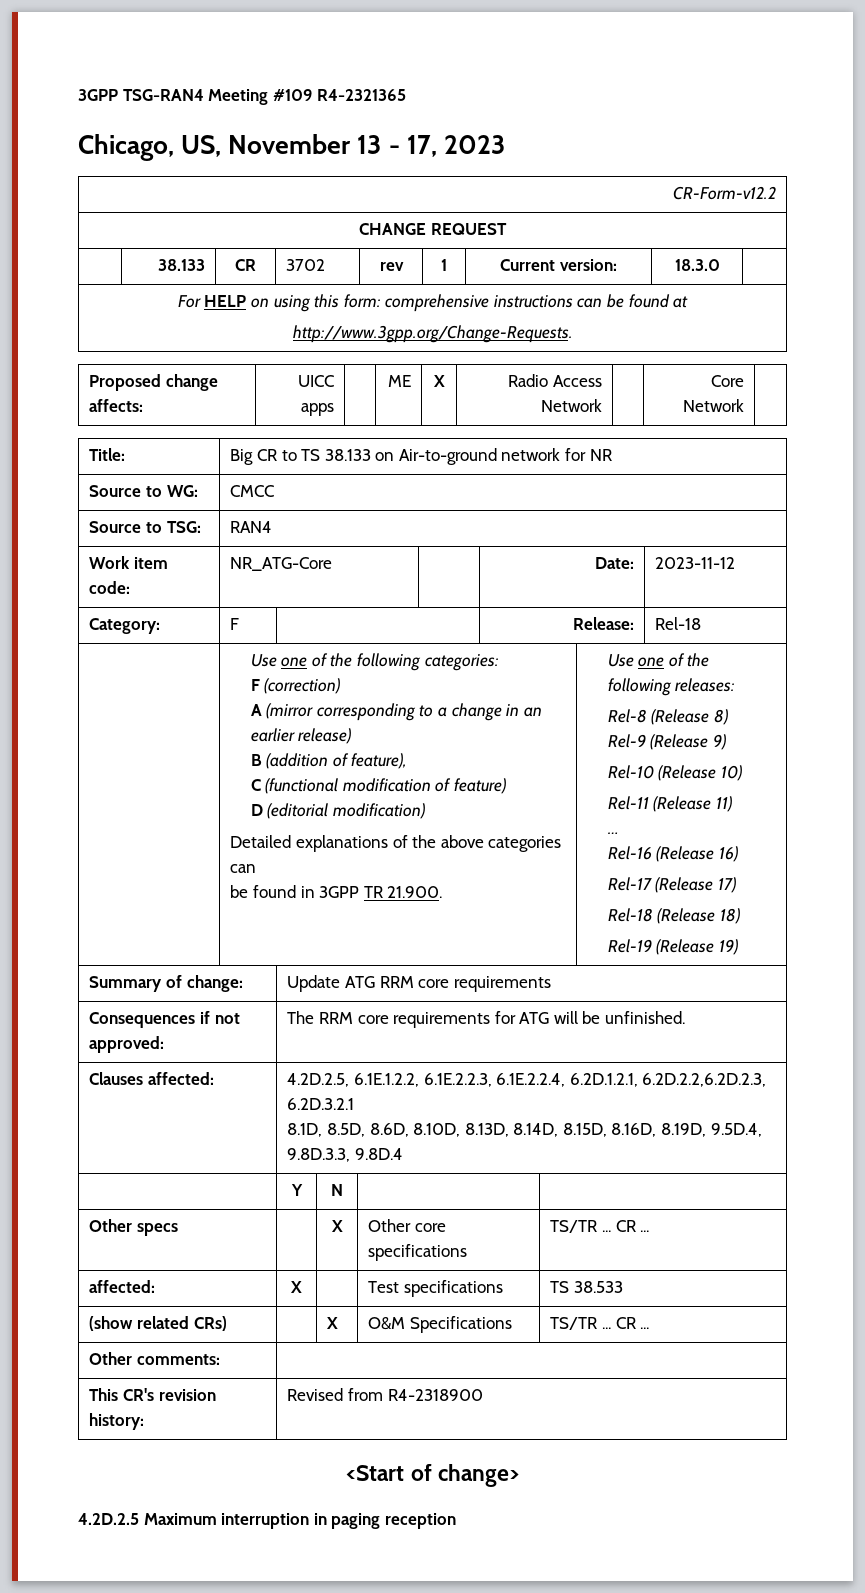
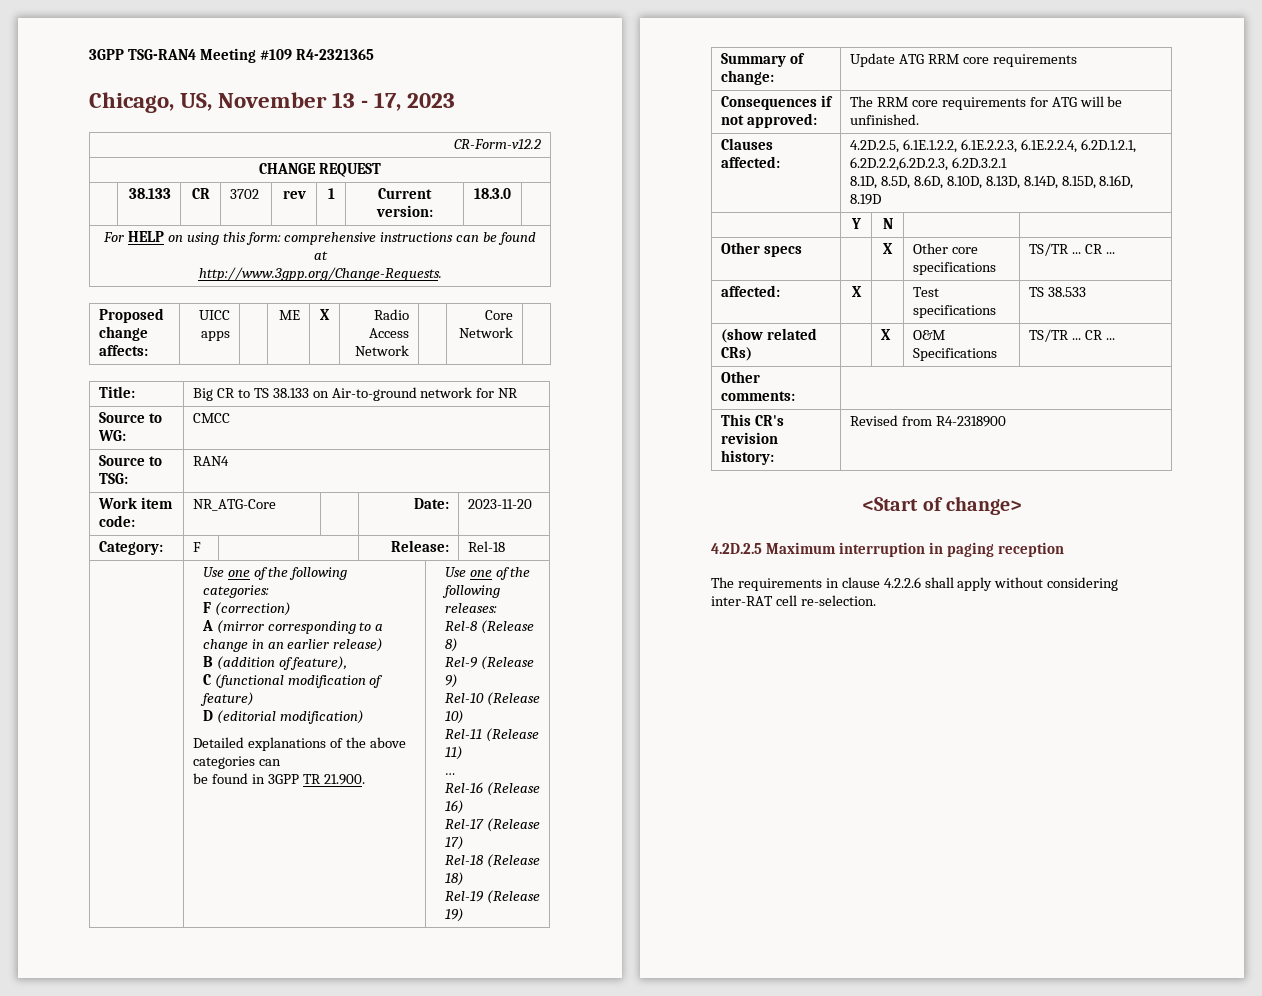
[655,557,736,569] 2023-11-12 -> [468,499,533,509] 2023-11-20
[661,1123,762,1137] [287,1148,403,1162] 8.19D, 9.5D.4, 9.8D.3.3, 9.8D.4 -> [850,194,882,205] 8.19D
(456, 1521) none -> [711,577,1119,591] [711,595,876,606] // The requirements in clause 4.2.2.6 shall apply without considering inter-RAT cell re-selection.

